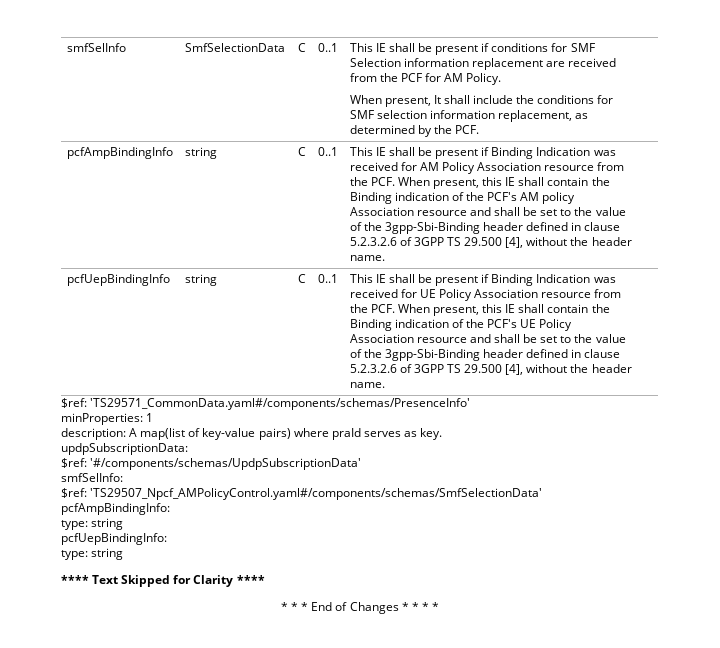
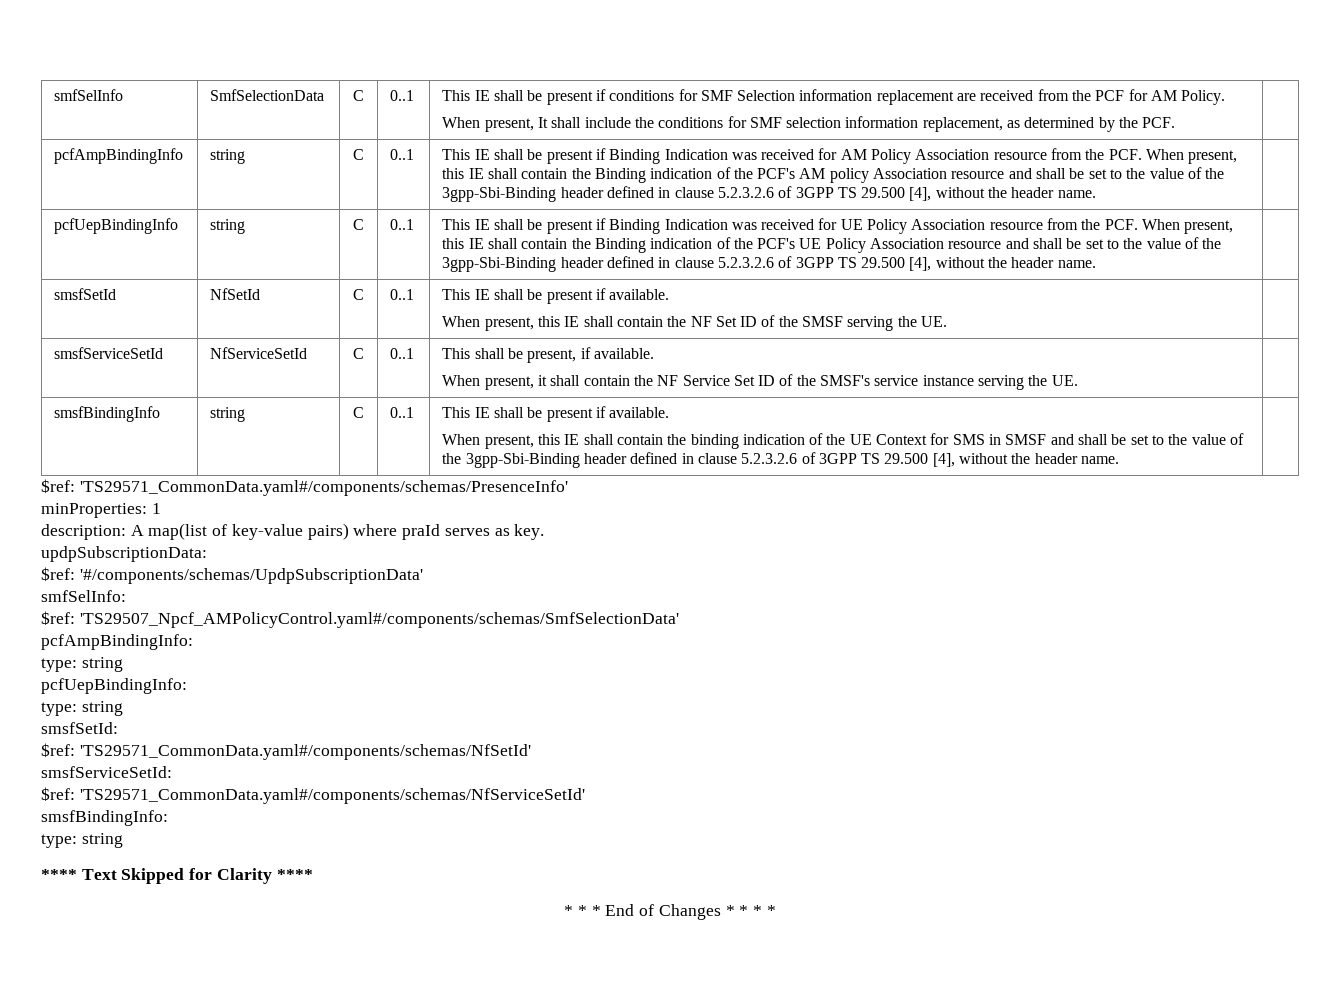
(385, 385) none -> [54,288,117,300] [210,288,261,300] [353,289,364,300] [390,289,415,300] [442,288,670,304] [442,315,948,331] [54,347,164,359] [210,347,308,359] [353,348,364,359] [390,348,415,359] [442,347,654,363] [442,374,1078,390] [54,406,161,422] [210,407,246,422] [353,407,364,418] [390,407,415,418] [442,406,670,422] [442,433,1244,449] [442,452,1120,468] // smsfSetId | NfSetId | C | 0..1 | This IE shall be present if available. // When present, this IE shall contain the NF Set ID of the SMSF serving the UE. | // smsfServiceSetId | NfServiceSetId | C | 0..1 | This shall be present, if available. // When present, it shall contain the NF Service Set ID of the SMSF's service instance serving the UE. | // smsfBindingInfo | string | C | 0..1 | This IE shall be present if available. // When present, this IE shall contain the binding indication of the UE Context for SMS in SMSF and shall be set to the value of the 3gpp-Sbi-Binding header defined in clause 5.2.3.2.6 of 3GPP TS 29.500 [4], without the header name. |
(124, 554) none -> [41,722,118,734] [41,743,531,760] [41,766,172,778] [41,787,585,804] [41,810,168,826] [41,833,123,848] // smsfSetId: // $ref: 'TS29571_CommonData.yaml#/components/schemas/NfSetId' // smsfServiceSetId: // $ref: 'TS29571_CommonData.yaml#/components/schemas/NfServiceSetId' // smsfBindingInfo: // type: string

